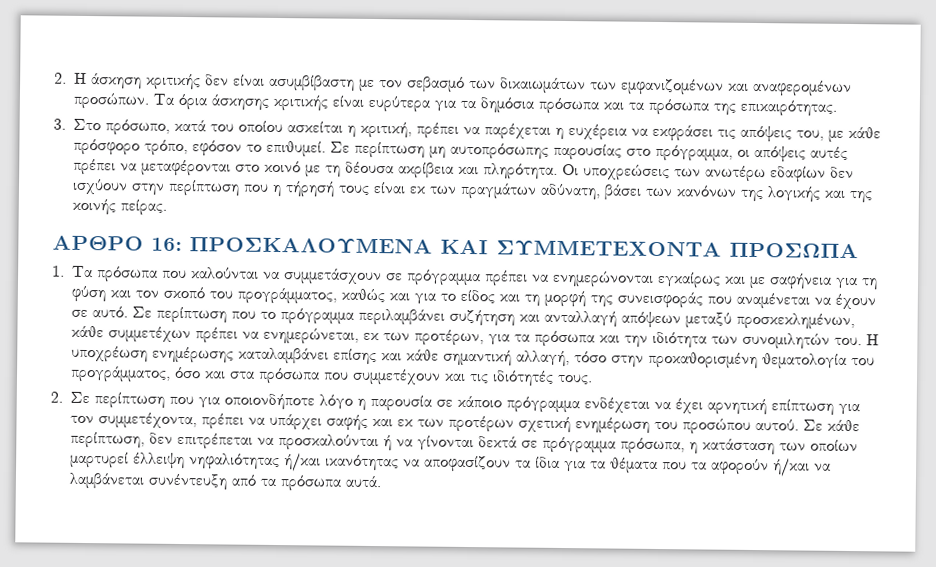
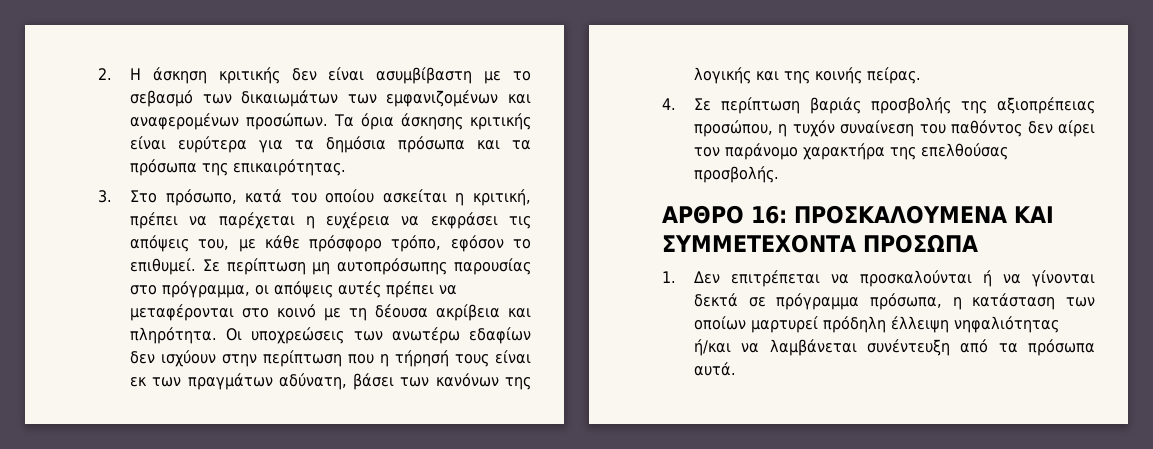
[379,79,404,88] τον -> [513,71,531,81] το
(168, 207) none -> [662,97,1095,114] [693,120,1095,137] [693,143,1008,160] [693,166,779,183] // 4. Σε περίπτωση βαριάς προσβολής της αξιοπρέπειας προσώπου, η τυχόν συναίνεση του παθόντος δεν αίρει τον παράνομο χαρακτήρα της επελθούσας προσβολής.
[72,265,879,291] [71,285,877,310] [71,306,856,331] [71,325,880,350] [71,345,876,370] [70,365,594,387] [50,391,861,416] [70,412,861,435] [70,431,174,449] Τα πρόσωπα που καλούνται να συμμετάσχουν σε πρόγραμμα πρέπει να ενημερώνονται εγκαίρως και με σαφήνεια για τη φύση και τον σκοπό του προγράμματος, καθώς και για το είδος και τη μορφή της συνεισφοράς που αναμένεται να έχουν σε αυτό. Σε περίπτωση που το πρόγραμμα περιλαμβάνει συζήτηση και ανταλλαγή απόψεων μεταξύ προσκεκλημένων, κάθε συμμετέχων πρέπει να ενημερώνεται, εκ των προτέρων, για τα πρόσωπα και την ιδιότητα των συνομιλητών του. Η υποχρέωση ενημέρωσης καταλαμβάνει επίσης και κάθε σημαντική αλλαγή, τόσο στην προκαθορισμένη θεματολογία του προγράμματος, όσο και στα πρόσωπα που συμμετέχουν και τις ιδιότητές τους. // 2. Σε περίπτωση που για οποιονδήποτε λόγο η παρουσία σε κάποιο πρόγραμμα ενδέχεται να έχει αρνητική επίπτωση για τον συμμετέχοντα, πρέπει να υπάρχει σαφής και εκ των προτέρων σχετική ενημέρωση του προσώπου αυτού. Σε κάθε περίπτωση, δεν -> [693,271,720,284] Δεν
(130, 460) none -> [822,316,886,333] πρόδηλη
[325,454,811,477] ικανότητας να αποφασίζουν τα ίδια για τα θέματα που τα αφορούν ή/και -> (731, 347) none

